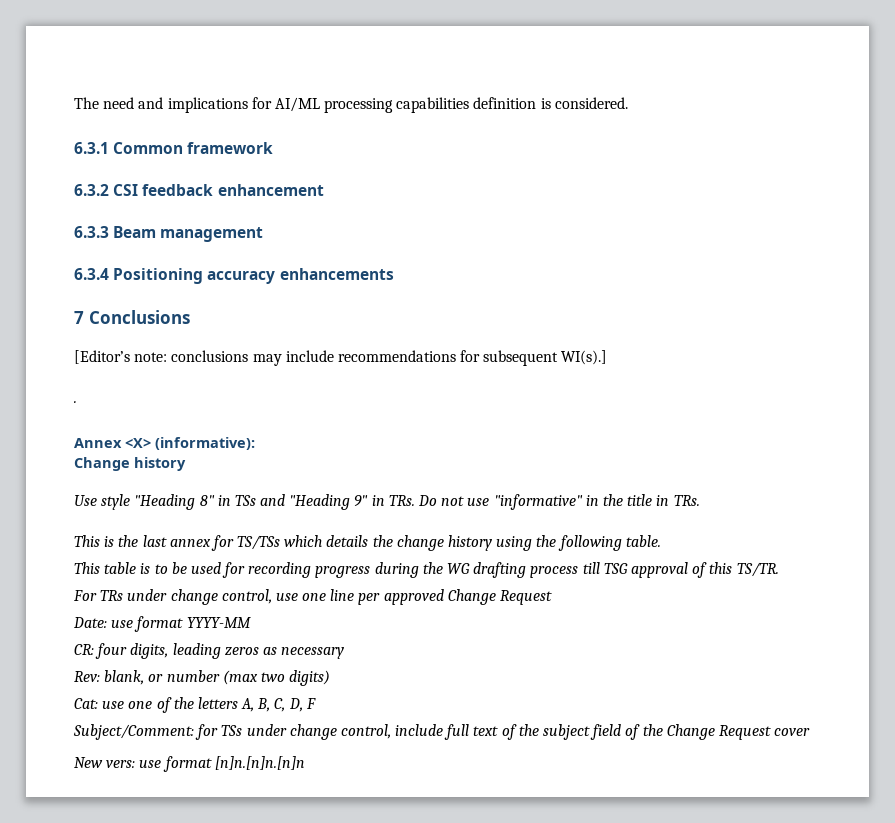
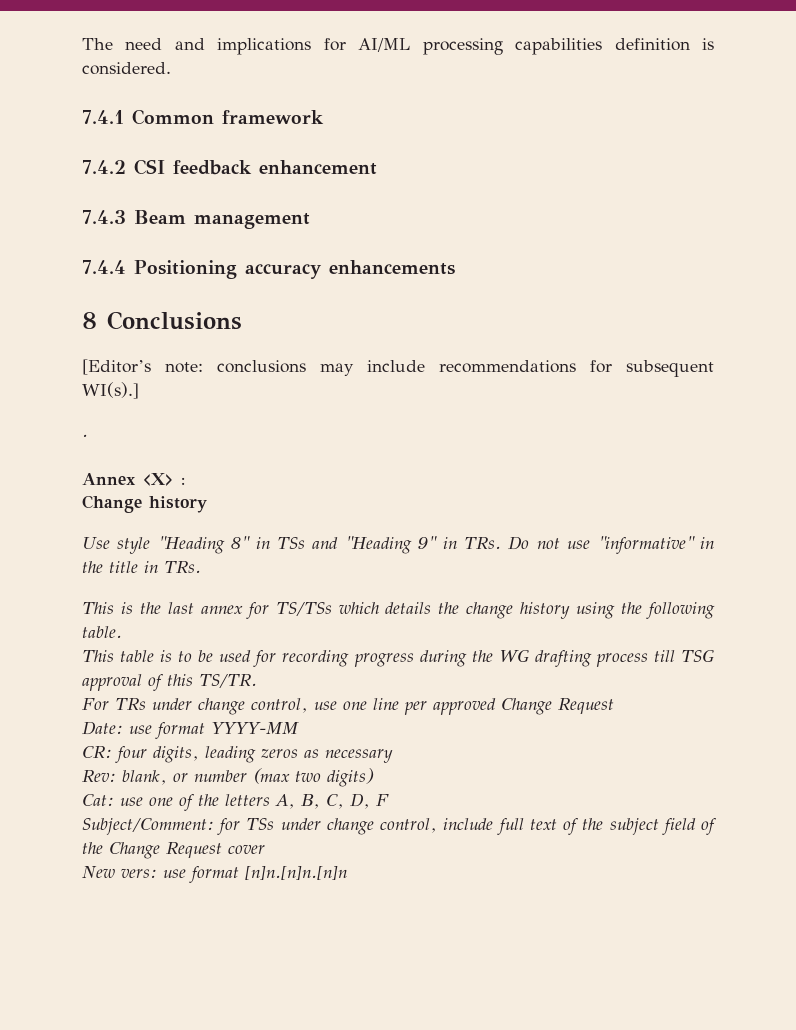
[74,142,109,154] 6.3.1 -> [82,110,124,124] 7.4.1
[74,184,109,196] 6.3.2 -> [82,160,126,174] 7.4.2
[74,226,109,238] 6.3.3 -> [82,210,126,224] 7.4.3
[74,268,109,280] 6.3.4 -> [82,260,126,274] 7.4.4
[74,311,84,324] 7 -> [82,312,97,329] 8
[155,437,255,450] (informative): -> [181,477,185,485] :

